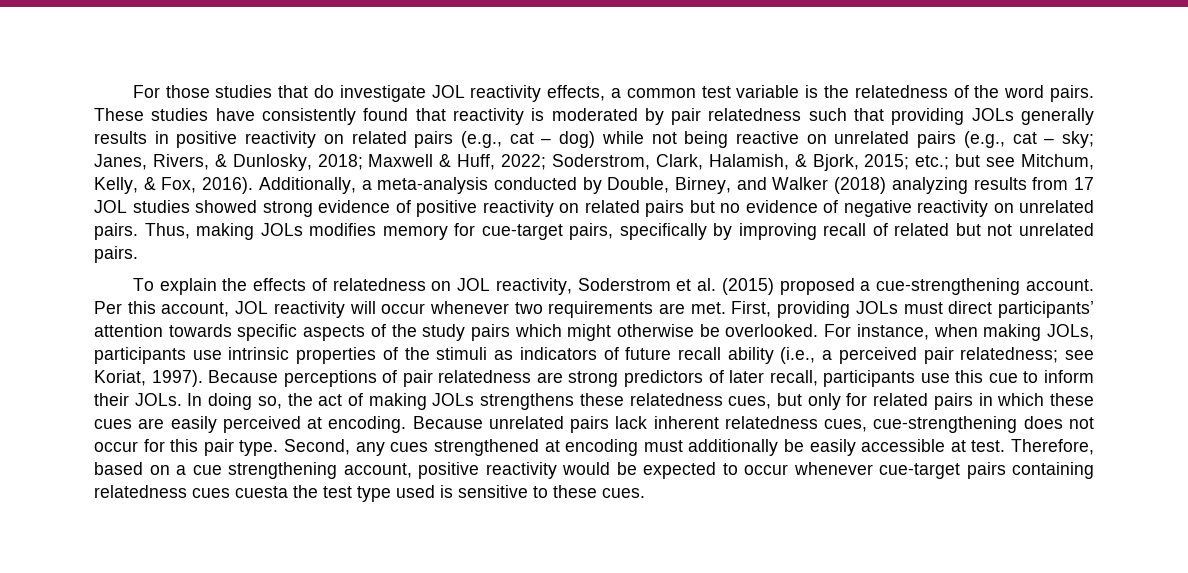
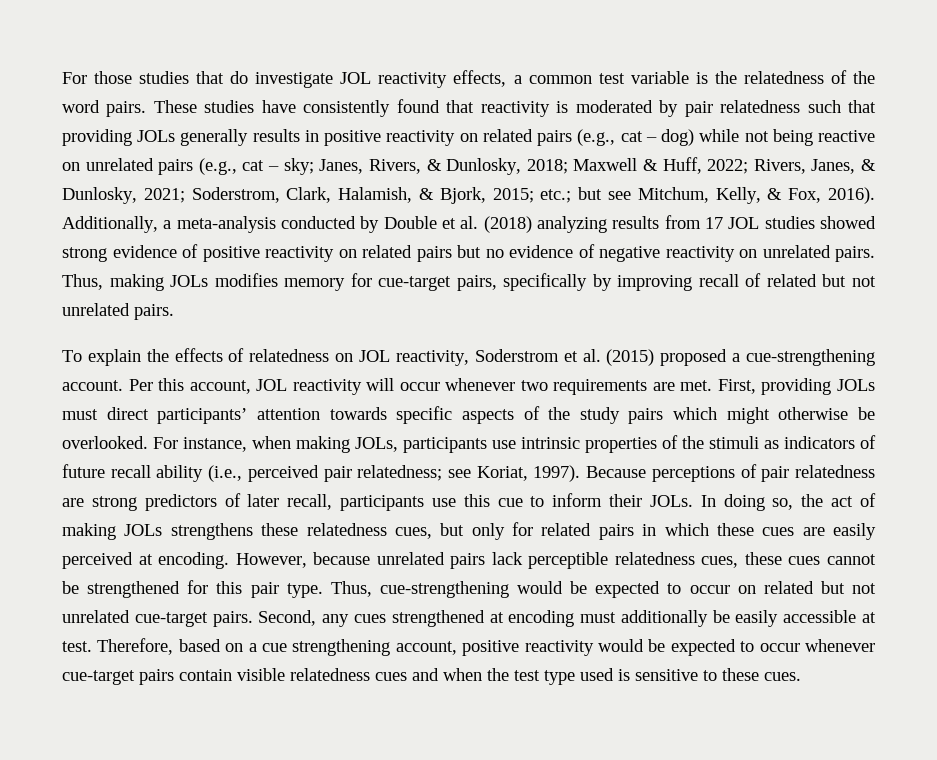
(547, 162) none -> [753,159,876,174] [62,187,185,204] Rivers, Janes, & Dunlosky, 2021;
[607,177,829,194] Double, Birney, and Walker -> [383,216,479,229] Double et al.
[822,350,833,360] a -> (243, 473) none
[412,416,483,429] Because -> [235,552,371,568] However, because
[653,416,1094,433] [94,439,279,456] inherent relatedness cues, cue-strengthening does not occur for this pair type. -> [528,552,877,569] [62,580,876,598] [62,610,253,627] perceptible relatedness cues, these cues cannot be strengthened for this pair type. Thus, cue-strengthening would be expected to occur on related but not unrelated cue-target pairs.
[1012,462,1094,479] [94,485,288,498] containing relatedness cues cuesta -> [179,668,482,681] contain visible relatedness cues and when

